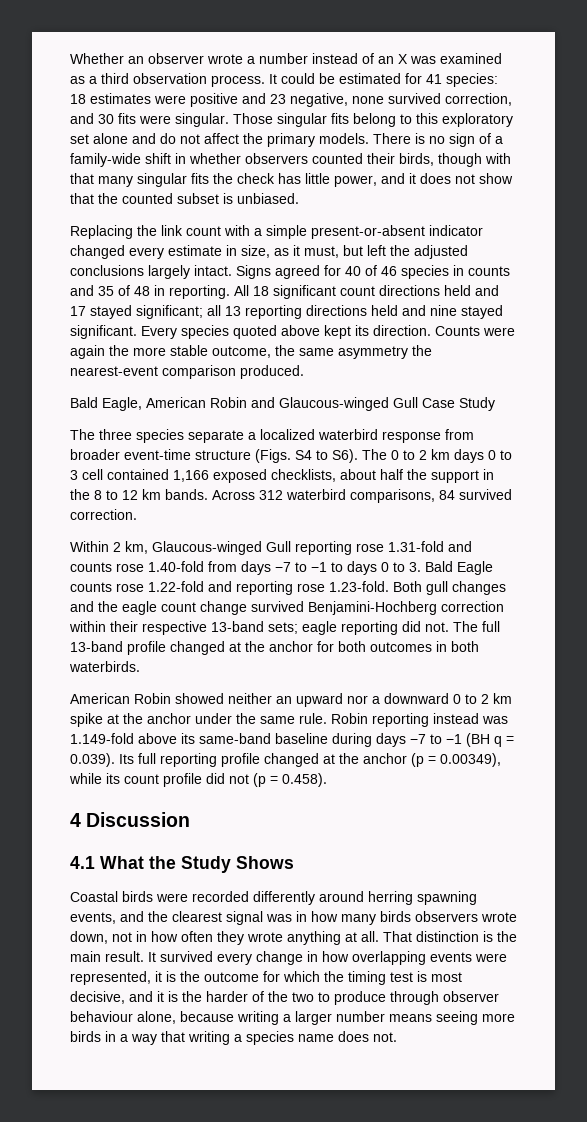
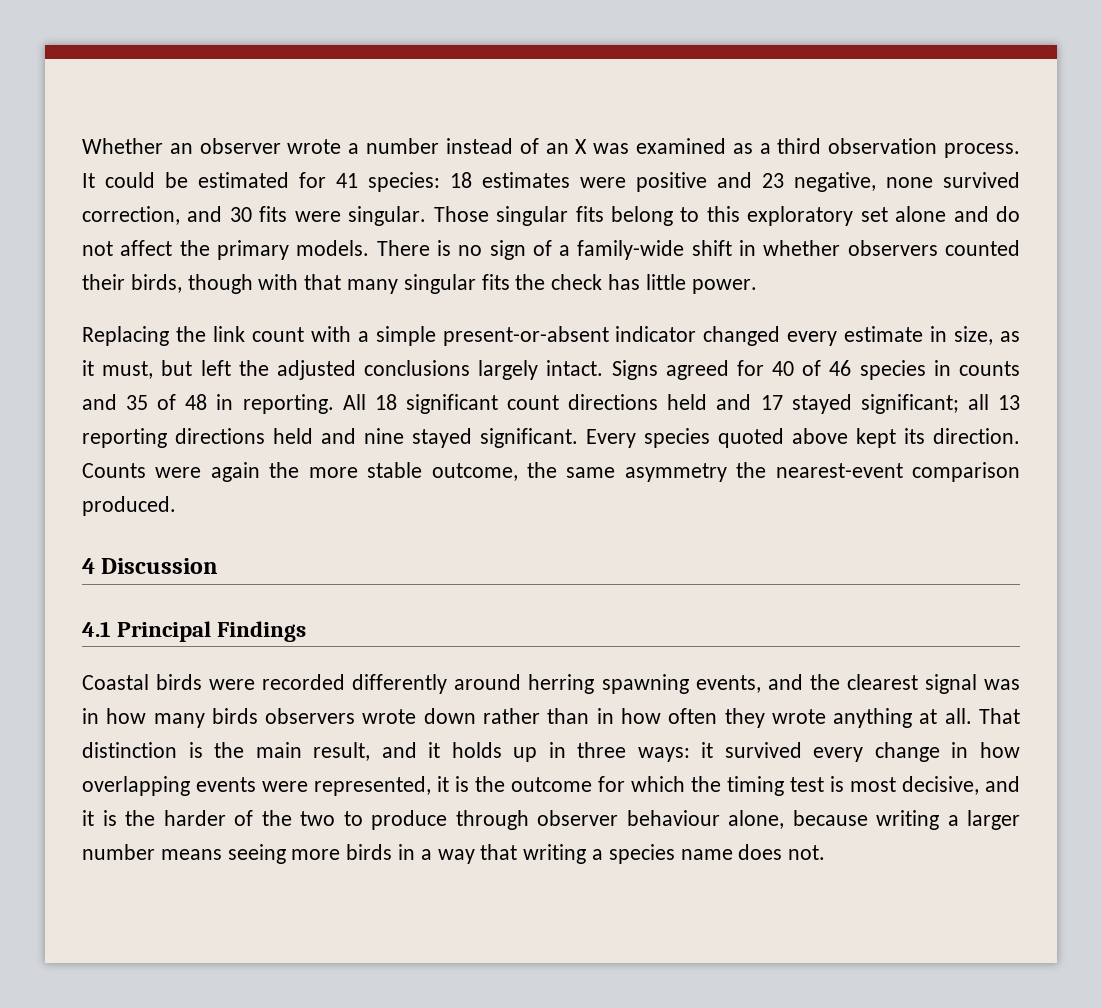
[334,173,513,187] [70,193,299,204] power, and it does not show that the counted subset is unbiased. -> [691,279,757,294] power.
[70,397,495,411] [70,429,474,443] [70,449,512,463] [70,469,494,483] [70,489,512,503] [70,509,137,520] [70,541,472,555] [70,561,493,575] [70,581,506,595] [70,601,504,615] [69,621,500,635] [70,641,479,655] [69,661,140,672] [70,693,512,707] [70,713,508,727] [70,733,514,747] [70,753,501,767] [69,773,327,787] // Bald Eagle, American Robin and Glaucous-winged Gull Case Study // The three species separate a localized waterbird response from broader event-time structure (Figs. S4 to S6). The 0 to 2 km days 0 to 3 cell contained 1,166 exposed checklists, about half the support in the 8 to 12 km bands. Across 312 waterbird comparisons, 84 survived correction. // Within 2 km, Glaucous-winged Gull reporting rose 1.31-fold and counts rose 1.40-fold from days −7 to −1 to days 0 to 3. Bald Eagle counts rose 1.22-fold and reporting rose 1.23-fold. Both gull changes and the eagle count change survived Benjamini-Hochberg correction within their respective 13-band sets; eagle reporting did not. The full 13-band profile changed at the anchor for both outcomes in both waterbirds. // American Robin showed neither an upward nor a downward 0 to 2 km spike at the anchor under the same rule. Robin reporting instead was 1.149-fold above its same-band baseline during days −7 to −1 (BH q = 0.039). Its full reporting profile changed at the anchor (p = 0.00349), while its count profile did not (p = 0.458). -> (176, 506) none
[100,856,294,873] What the Study Shows -> [117,621,307,642] Principal Findings
[70,931,132,944] down, not -> [423,708,590,724] down rather than
[105,951,156,962] result. It -> [313,742,714,762] result, and it holds up in three ways: it

